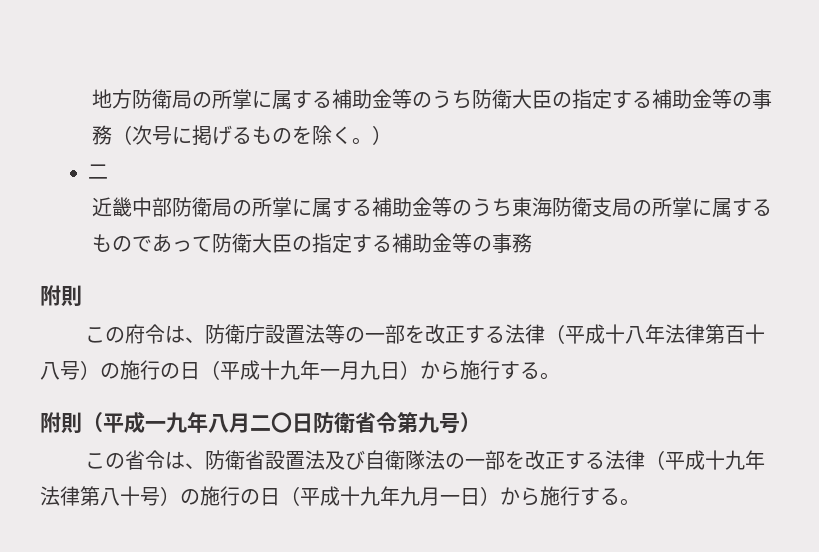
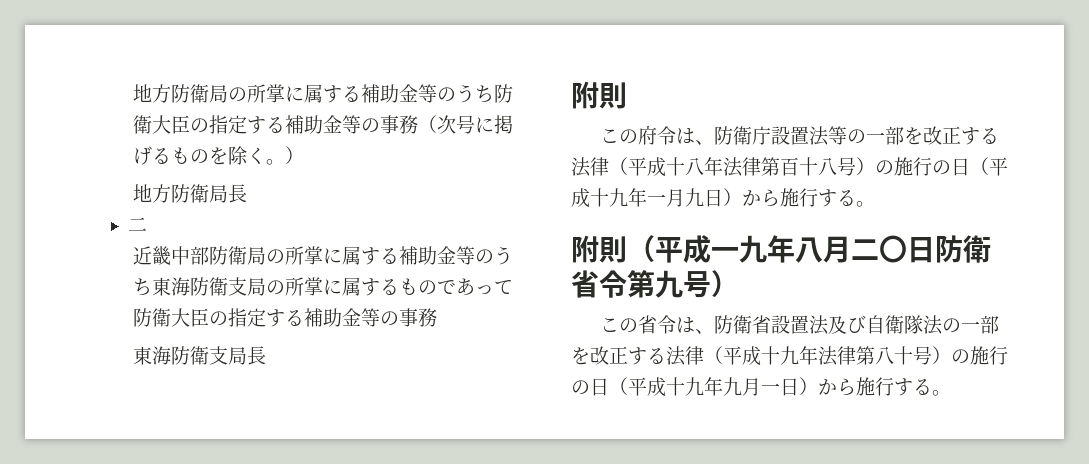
(393, 135) none -> [132,184,247,203] // 地方防衛局長
(533, 243) none -> [132,346,266,365] // 東海防衛支局長

